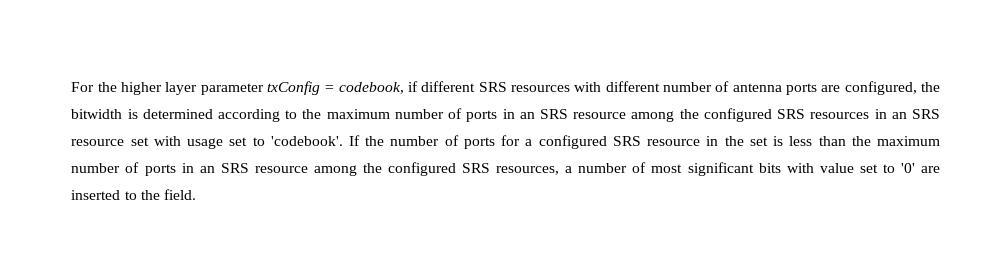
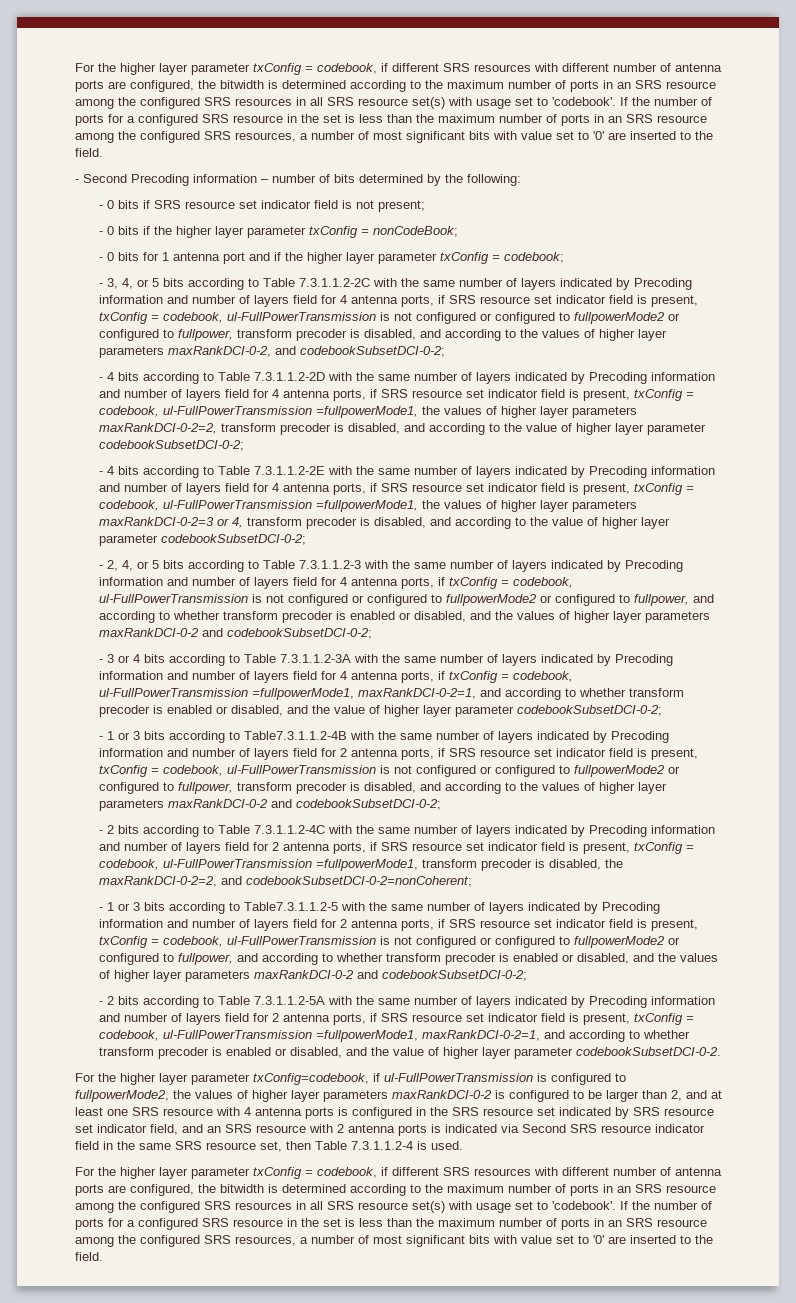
[891,109,941,119] [71,137,149,146] an SRS resource set -> [310,97,446,109] all SRS resource set(s)
(196, 194) none -> [75,174,522,186] [99,200,426,212] [99,226,459,238] [99,252,565,264] [99,278,693,290] [99,295,699,307] [99,312,681,324] [99,329,668,341] [99,346,446,358] [99,372,716,384] [99,389,695,401] [99,406,638,418] [99,423,707,435] [99,440,245,451] [99,466,716,478] [99,483,695,495] [99,500,638,512] [99,517,671,529] [99,534,307,546] [99,560,684,572] [99,577,574,589] [99,594,715,606] [99,611,711,623] [99,628,373,639] [99,654,674,666] [99,671,574,683] [99,688,685,700] [99,705,663,717] [99,731,670,743] [99,748,699,760] [99,765,681,777] [99,782,668,794] [99,799,442,811] [99,825,716,837] [99,842,695,854] [99,859,624,871] [99,876,473,887] [99,902,661,914] [99,919,699,931] [99,936,681,948] [99,953,719,965] [99,970,528,982] [99,996,716,1008] [99,1013,695,1025] [99,1030,691,1042] [99,1047,722,1059] [75,1073,627,1085] [75,1090,723,1102] [75,1107,715,1119] [75,1124,706,1136] [75,1141,464,1152] [75,1167,723,1179] [75,1184,717,1196] [75,1201,713,1213] [75,1218,708,1230] [75,1235,714,1247] [75,1252,104,1261] // - Second Precoding information – number of bits determined by the following: // - 0 bits if SRS resource set indicator field is not present; // - 0 bits if the higher layer parameter txConfig = nonCodeBook; // - 0 bits for 1 antenna port and if the higher layer parameter txConfig = codebook; // - 3, 4, or 5 bits according to Table 7.3.1.1.2-2C with the same number of layers indicated by Precoding information and number of layers field for 4 antenna ports, if SRS resource set indicator field is present, txConfig = codebook, ul-FullPowerTransmission is not configured or configured to fullpowerMode2 or configured to fullpower, transform precoder is disabled, and according to the values of higher layer parameters maxRankDCI-0-2, and codebookSubsetDCI-0-2; // - 4 bits according to Table 7.3.1.1.2-2D with the same number of layers indicated by Precoding information and number of layers field for 4 antenna ports, if SRS resource set indicator field is present, txConfig = codebook, ul-FullPowerTransmission =fullpowerMode1, the values of higher layer parameters maxRankDCI-0-2=2, transform precoder is disabled, and according to the value of higher layer parameter codebookSubsetDCI-0-2; // - 4 bits according to Table 7.3.1.1.2-2E with the same number of layers indicated by Precoding information and number of layers field for 4 antenna ports, if SRS resource set indicator field is present, txConfig = codebook, ul-FullPowerTransmission =fullpowerMode1, the values of higher layer parameters maxRankDCI-0-2=3 or 4, transform precoder is disabled, and according to the value of higher layer parameter codebookSubsetDCI-0-2; // - 2, 4, or 5 bits according to Table 7.3.1.1.2-3 with the same number of layers indicated by Precoding information and number of layers field for 4 antenna ports, if txConfig = codebook, ul-FullPowerTransmission is not configured or configured to fullpowerMode2 or configured to fullpower, and according to whether transform precoder is enabled or disabled, and the values of higher layer parameters maxRankDCI-0-2 and codebookSubsetDCI-0-2; // - 3 or 4 bits according to Table 7.3.1.1.2-3A with the same number of layers indicated by Precoding information and number of layers field for 4 antenna ports, if txConfig = codebook, ul-FullPowerTransmission =fullpowerMode1, maxRankDCI-0-2=1, and according to whether transform precoder is enabled or disabled, and the value of higher layer parameter codebookSubsetDCI-0-2; // - 1 or 3 bits according to Table7.3.1.1.2-4B with the same number of layers indicated by Precoding information and number of layers field for 2 antenna ports, if SRS resource set indicator field is present, txConfig = codebook, ul-FullPowerTransmission is not configured or configured to fullpowerMode2 or configured to fullpower, transform precoder is disabled, and according to the values of higher layer parameters maxRankDCI-0-2 and codebookSubsetDCI-0-2; // - 2 bits according to Table 7.3.1.1.2-4C with the same number of layers indicated by Precoding information and number of layers field for 2 antenna ports, if SRS resource set indicator field is present, txConfig = codebook, ul-FullPowerTransmission =fullpowerMode1, transform precoder is disabled, the maxRankDCI-0-2=2, and codebookSubsetDCI-0-2=nonCoherent; // - 1 or 3 bits according to Table7.3.1.1.2-5 with the same number of layers indicated by Precoding information and number of layers field for 2 antenna ports, if SRS resource set indicator field is present, txConfig = codebook, ul-FullPowerTransmission is not configured or configured to fullpowerMode2 or configured to fullpower, and according to whether transform precoder is enabled or disabled, and the values of higher layer parameters maxRankDCI-0-2 and codebookSubsetDCI-0-2; // - 2 bits according to Table 7.3.1.1.2-5A with the same number of layers indicated by Precoding information and number of layers field for 2 antenna ports, if SRS resource set indicator field is present, txConfig = codebook, ul-FullPowerTransmission =fullpowerMode1, maxRankDCI-0-2=1, and according to whether transform precoder is enabled or disabled, and the value of higher layer parameter codebookSubsetDCI-0-2. // For the higher layer parameter txConfig=codebook, if ul-FullPowerTransmission is configured to fullpowerMode2, the values of higher layer parameters maxRankDCI-0-2 is configured to be larger than 2, and at least one SRS resource with 4 antenna ports is configured in the SRS resource set indicated by SRS resource set indicator field, and an SRS resource with 2 antenna ports is indicated via Second SRS resource indicator field in the same SRS resource set, then Table 7.3.1.1.2-4 is used. // For the higher layer parameter txConfig = codebook, if different SRS resources with different number of antenna ports are configured, the bitwidth is determined according to the maximum number of ports in an SRS resource among the configured SRS resources in all SRS resource set(s) with usage set to 'codebook'. If the number of ports for a configured SRS resource in the set is less than the maximum number of ports in an SRS resource among the configured SRS resources, a number of most significant bits with value set to '0' are inserted to the field.

